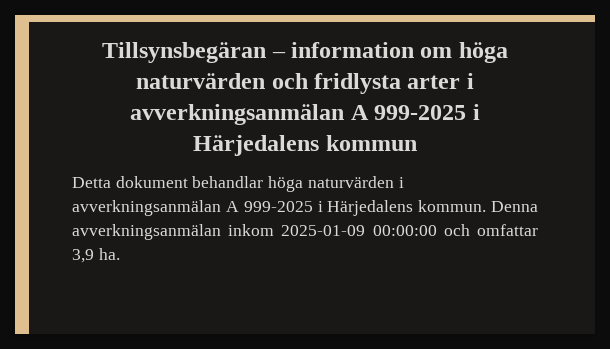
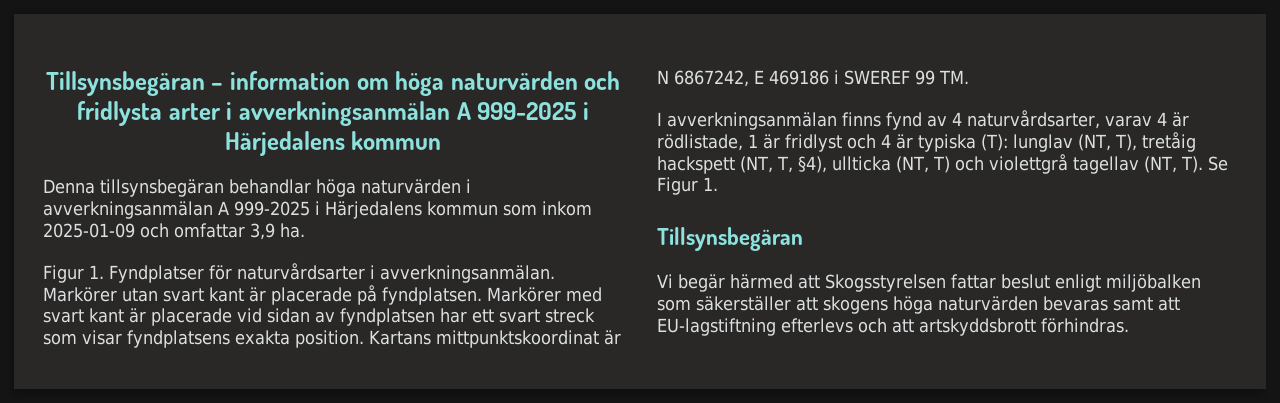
[72,176,188,188] Detta dokument -> [43,179,224,197] Denna tillsynsbegäran
[418,200,538,212] [72,224,221,240] kommun. Denna avverkningsanmälan -> [427,201,537,216] kommun som
[372,225,437,236] 00:00:00 -> (135, 230) none
(120, 254) none -> [43,263,555,283] [43,285,602,305] [43,308,595,326] [43,330,621,348] [657,70,969,87] [657,110,1189,130] [657,132,1196,152] [657,154,1228,174] [657,177,718,195] [657,227,803,251] [657,274,1201,292] [657,296,1180,314] [657,318,1129,336] // Figur 1. Fyndplatser för naturvårdsarter i avverkningsanmälan. Markörer utan svart kant är placerade på fyndplatsen. Markörer med svart kant är placerade vid sidan av fyndplatsen har ett svart streck som visar fyndplatsens exakta position. Kartans mittpunktskoordinat är N 6867242, E 469186 i SWEREF 99 TM. // I avverkningsanmälan finns fynd av 4 naturvårdsarter, varav 4 är rödlistade, 1 är fridlyst och 4 är typiska (T): lunglav (NT, T), tretåig hackspett (NT, T, §4), ullticka (NT, T) och violettgrå tagellav (NT, T). Se Figur 1. // Tillsynsbegäran // Vi begär härmed att Skogsstyrelsen fattar beslut enligt miljöbalken som säkerställer att skogens höga naturvärden bevaras samt att EU-lagstiftning efterlevs och att artskyddsbrott förhindras.

